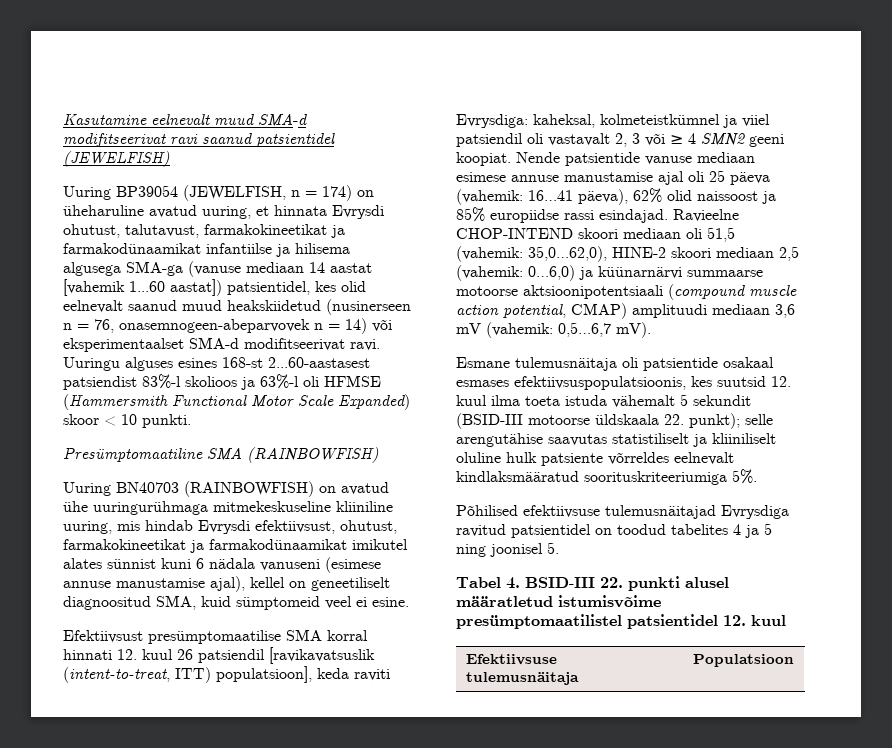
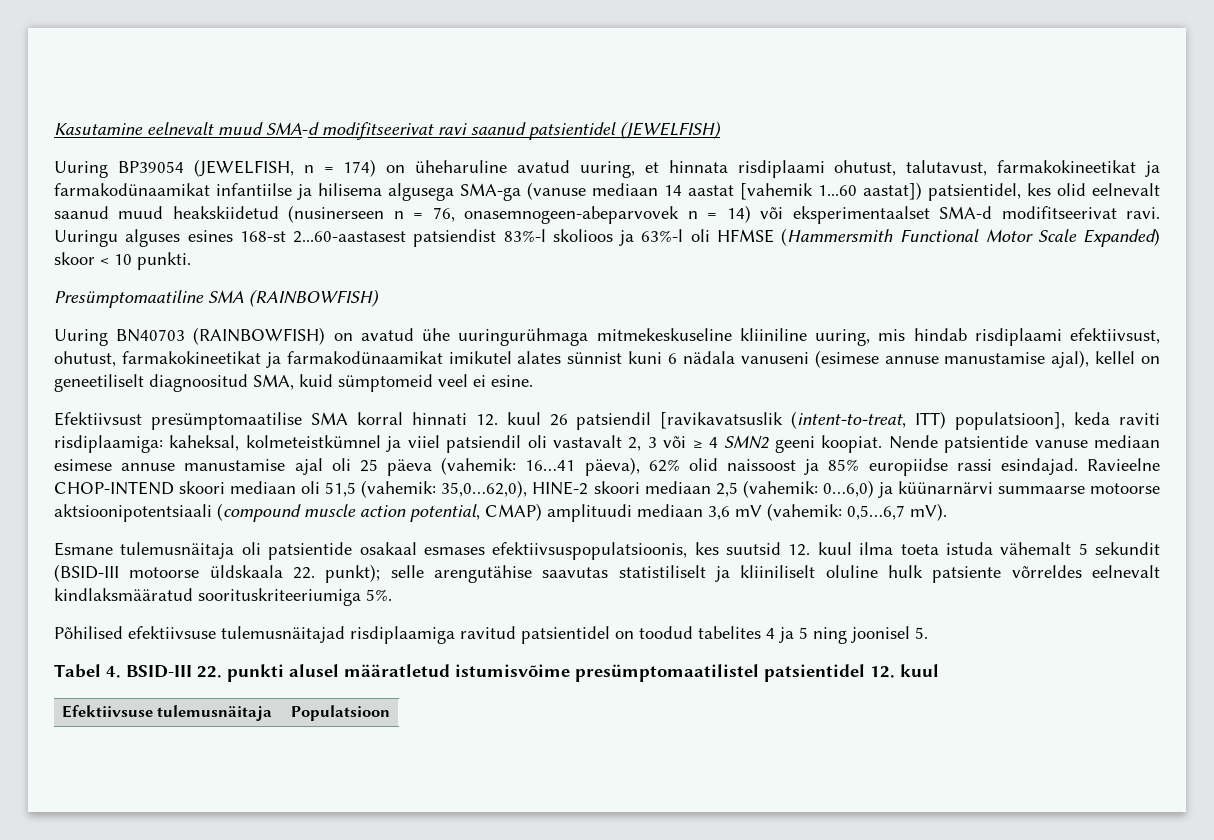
[332,205,384,219] Evrysdi -> [737,160,825,178] risdiplaami
[198,520,250,534] Evrysdi -> [974,328,1062,346] risdiplaami
[456,114,528,128] Evrysdiga: -> [54,435,163,453] risdiplaamiga:
[721,505,789,519] Evrysdiga -> [350,626,455,644] risdiplaamiga

